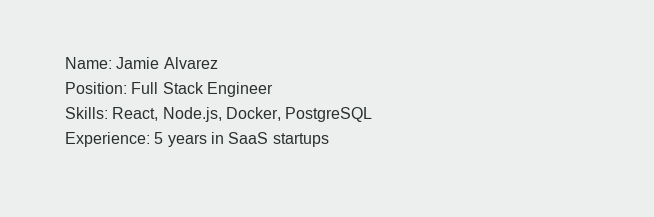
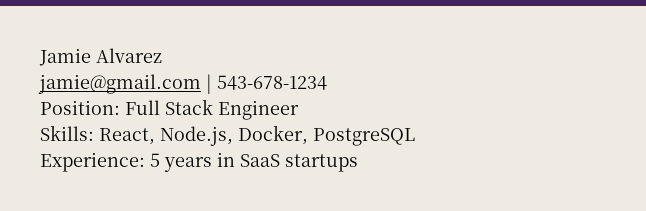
[65,57,112,69] Name: -> (39, 57) none
(218, 63) none -> [38,74,327,94] // jamie@gmail.com | 543-678-1234

